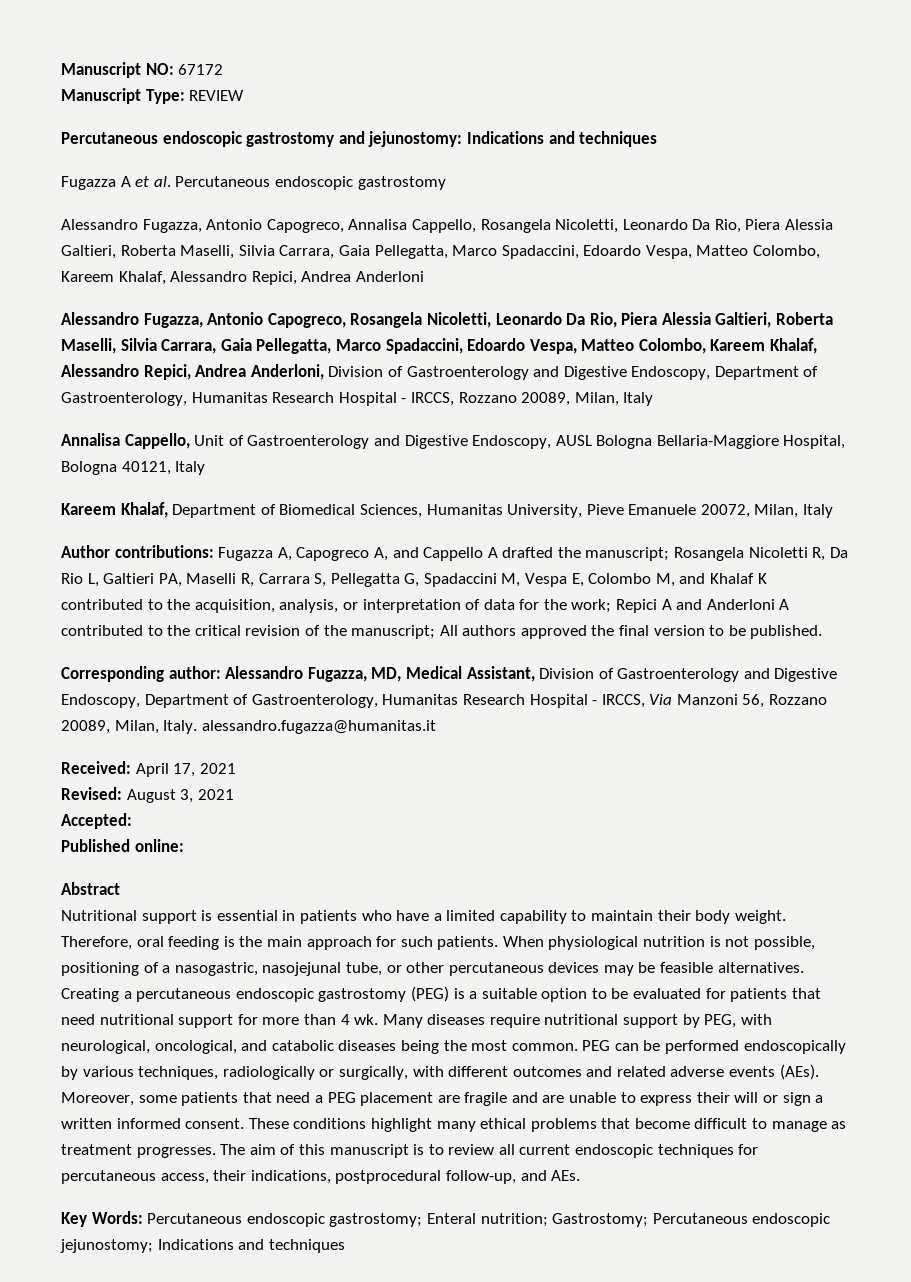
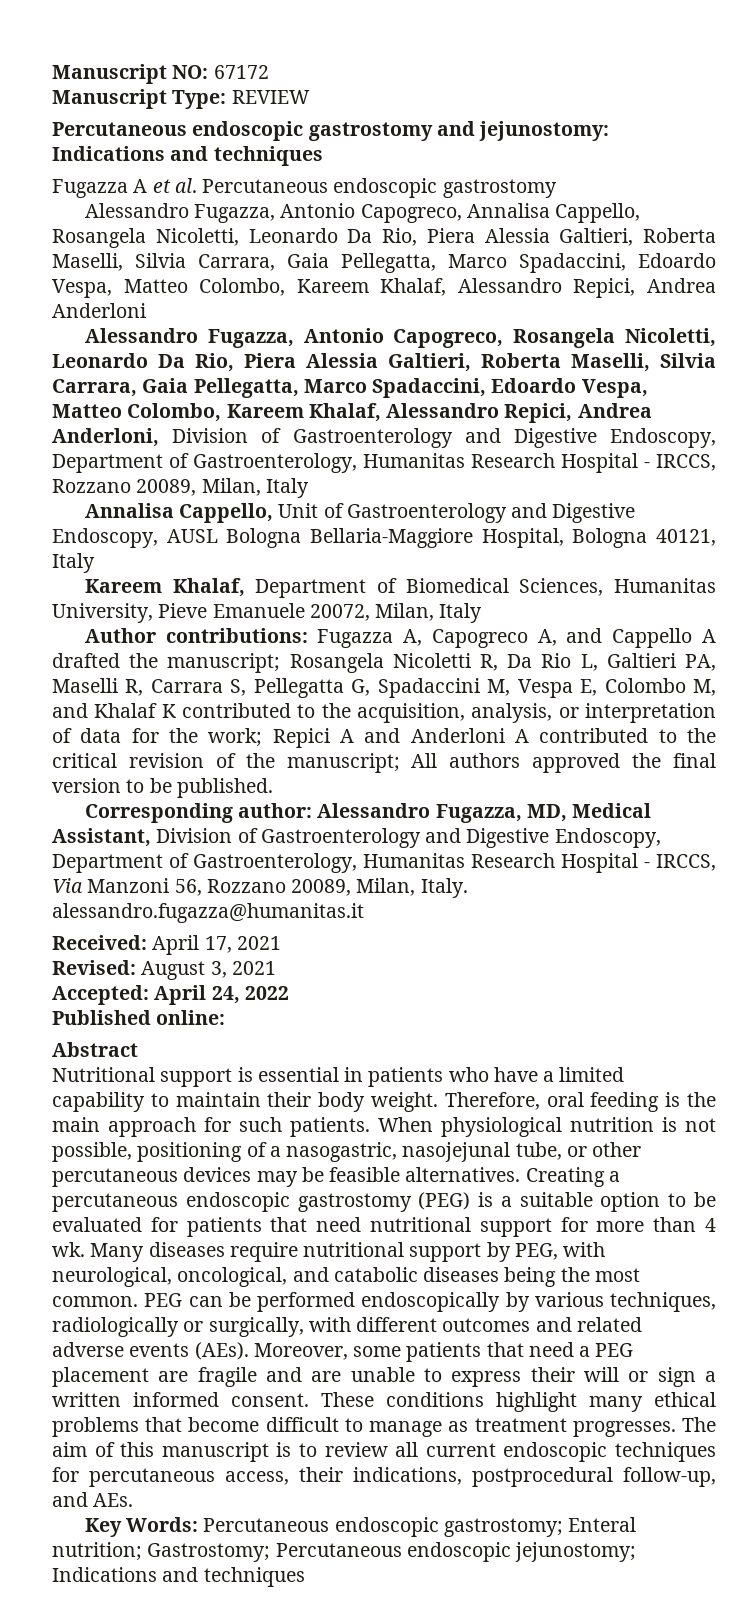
(132, 821) none -> [154,985,289,1005] April 24, 2022

